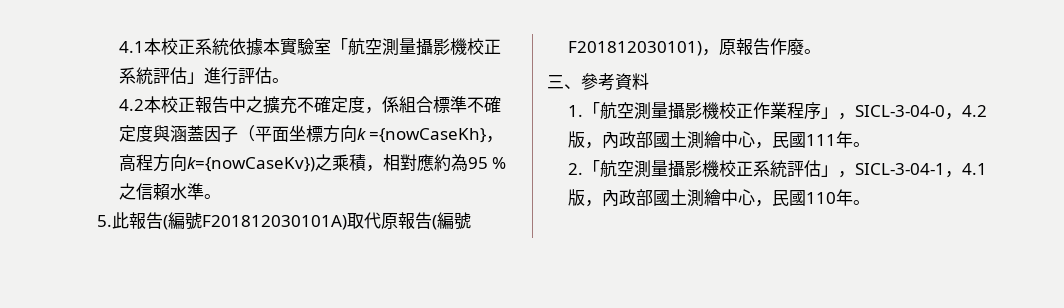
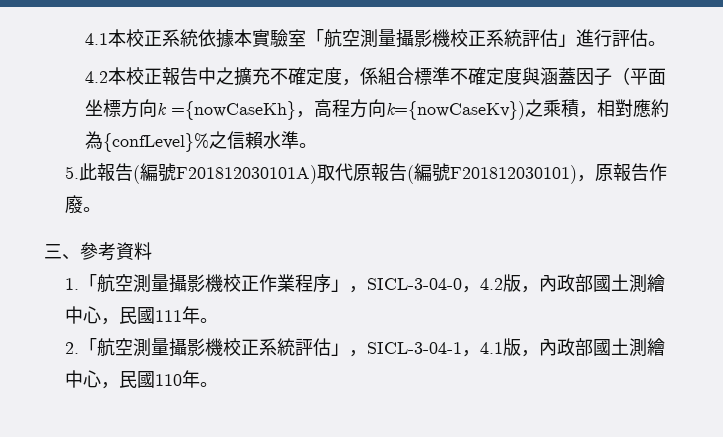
[467,157,507,169] 95 % -> [103,133,210,152] {confLevel}%

